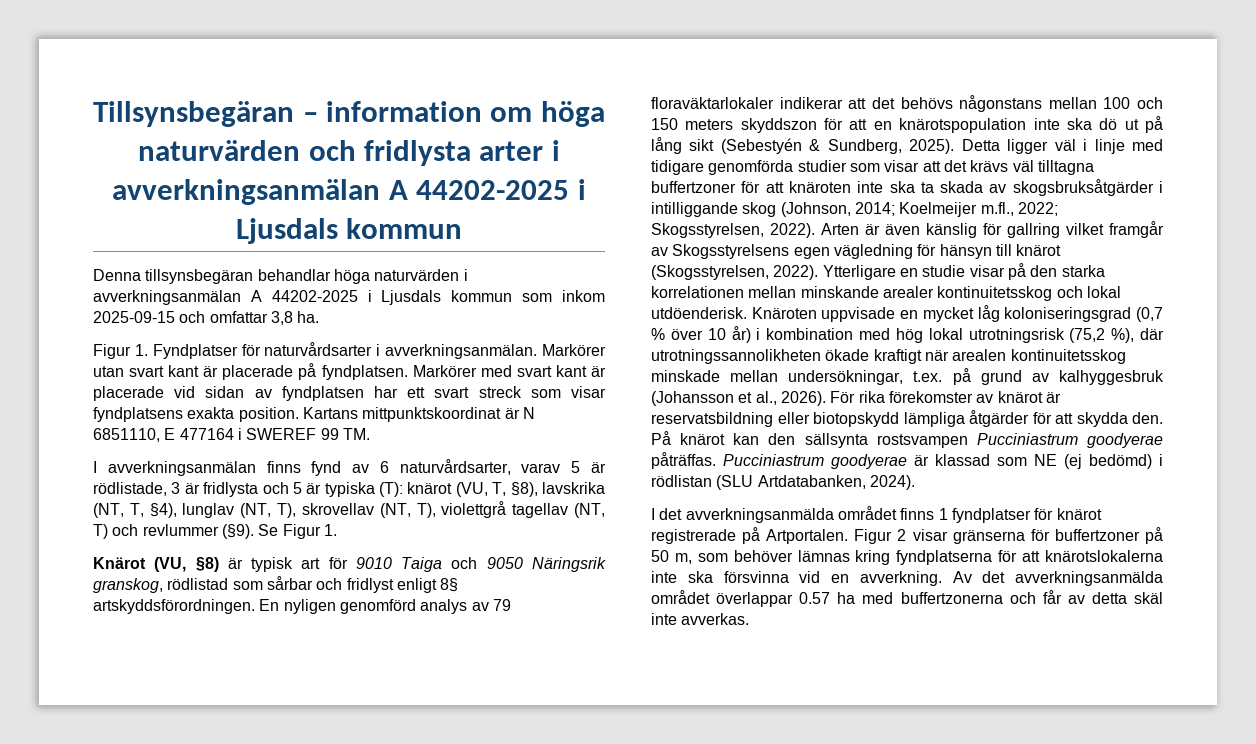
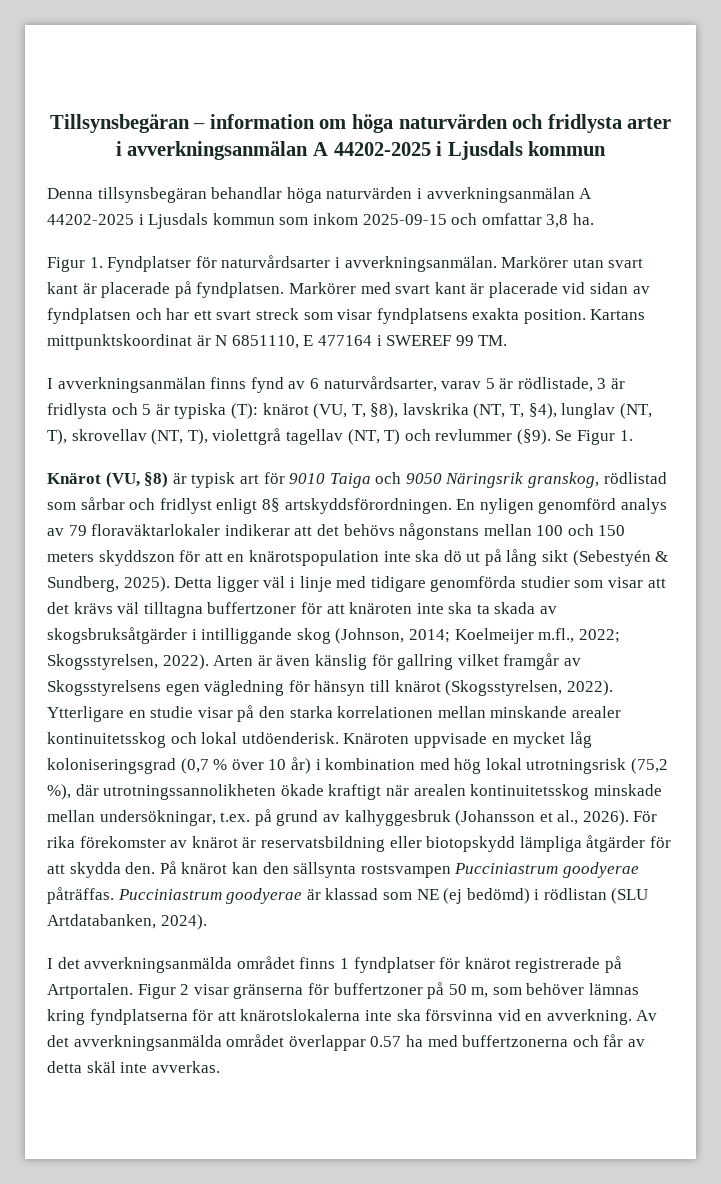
(364, 393) none -> [135,308,162,320] och

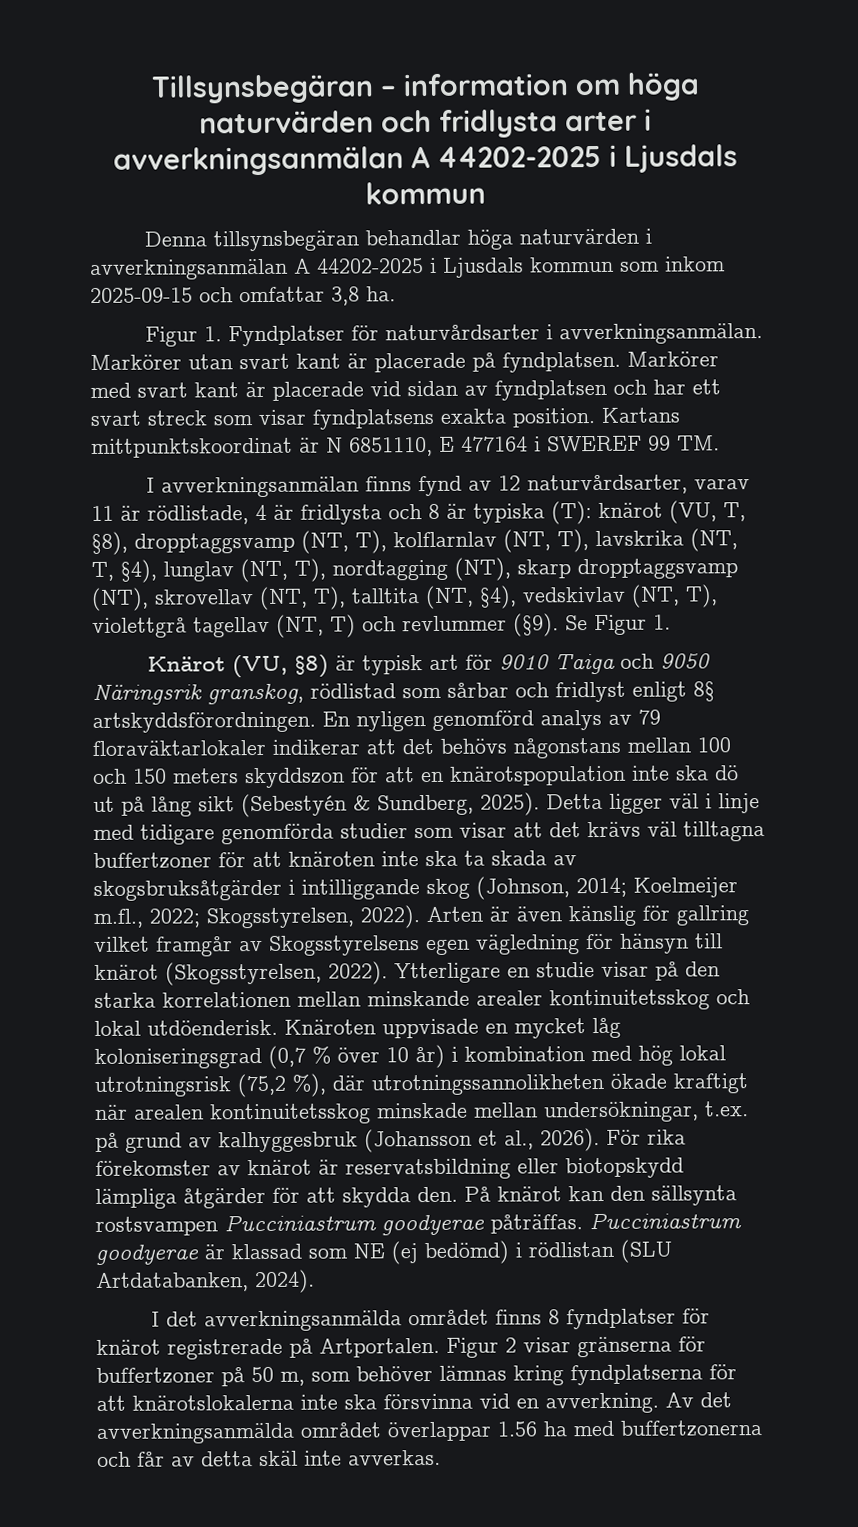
[309,378,319,389] 6 -> [497,475,521,491] 12
[485,378,495,389] 5 -> [91,505,114,521] 11
[597,378,607,389] 3 -> [255,504,267,521] 4
[142,404,152,415] 5 -> [428,503,440,519] 8
(399, 411) none -> [134,529,589,554] dropptaggsvamp (NT, T), kolflarnlav (NT, T),
[71,429,147,441] skrovellav -> [332,557,738,581] [91,585,626,611] nordtagging (NT), skarp dropptaggsvamp (NT), skrovellav (NT, T), talltita (NT, §4), vedskivlav
[339,958,349,969] 1 -> [547,1309,560,1325] 8
[370,1036,402,1047] 0.57 -> [497,1421,537,1437] 1.56

